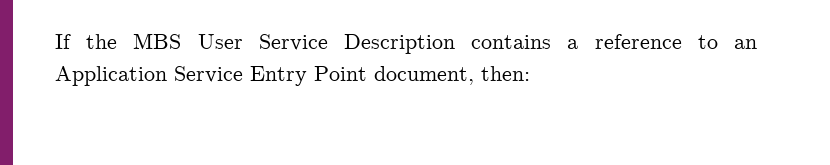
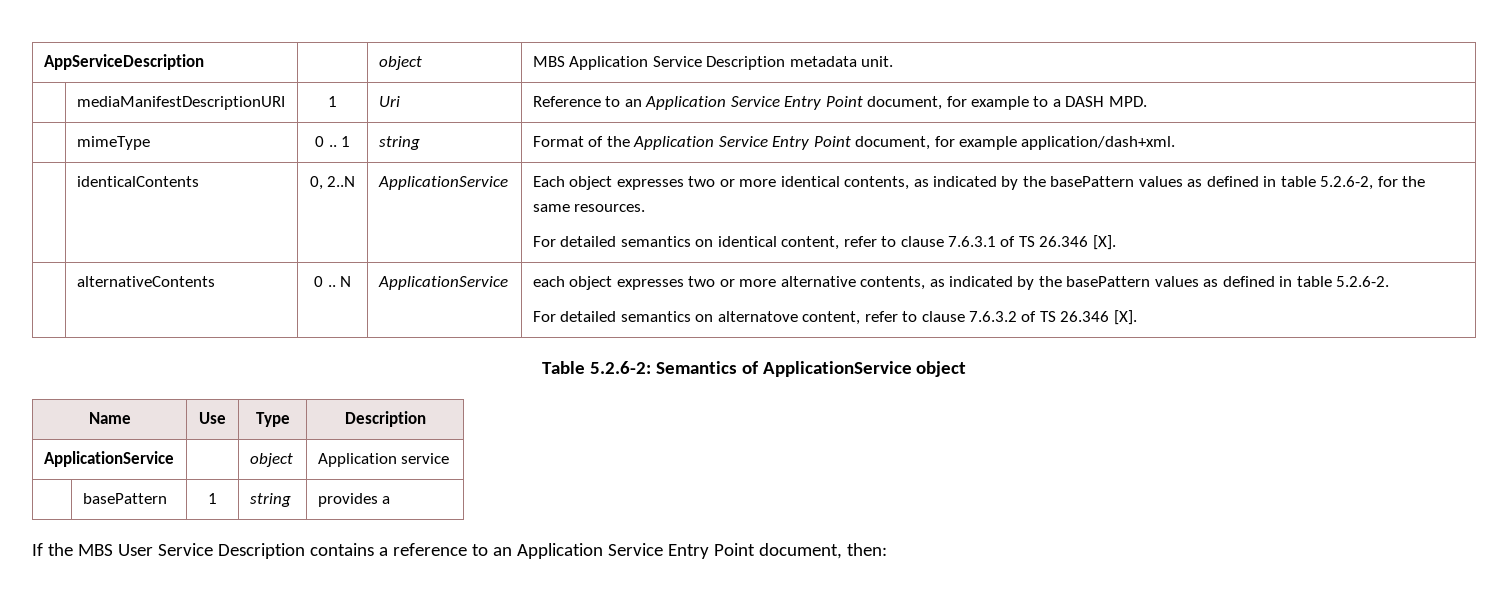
(55, 41) none -> [43,54,204,70] [378,56,422,70] [532,56,894,70] [76,96,285,110] [328,96,337,107] [378,96,400,107] [532,96,1147,110] [76,136,150,150] [315,136,350,147] [378,136,420,150] [532,136,1176,150] [76,176,199,187] [309,176,356,190] [377,176,508,190] [532,176,1425,190] [532,204,646,212] [532,235,1116,250] [76,276,215,287] [314,276,351,287] [377,276,508,290] [532,276,1390,290] [532,310,1137,325] [541,361,967,377] [88,412,131,424] [199,412,226,424] [255,412,290,427] [344,411,426,427] [43,451,174,467] [249,453,293,467] [317,453,450,467] [82,493,167,504] [208,493,217,504] [249,493,291,507] [317,493,391,507] AppServiceDescription | | object | MBS Application Service Description metadata unit. // | mediaManifestDescriptionURI | 1 | Uri | Reference to an Application Service Entry Point document, for example to a DASH MPD. // | mimeType | 0 .. 1 | string | Format of the Application Service Entry Point document, for example application/dash+xml. // | identicalContents | 0, 2..N | ApplicationService | Each object expresses two or more identical contents, as indicated by the basePattern values as defined in table 5.2.6-2, for the same resources. // For detailed semantics on identical content, refer to clause 7.6.3.1 of TS 26.346 [X]. // | alternativeContents | 0 .. N | ApplicationService | each object expresses two or more alternative contents, as indicated by the basePattern values as defined in table 5.2.6-2. // For detailed semantics on alternatove content, refer to clause 7.6.3.2 of TS 26.346 [X]. // Table 5.2.6-2: Semantics of ApplicationService object // Name | Use | Type | Description // ApplicationService | | object | Application service // | basePattern | 1 | string | provides a //

